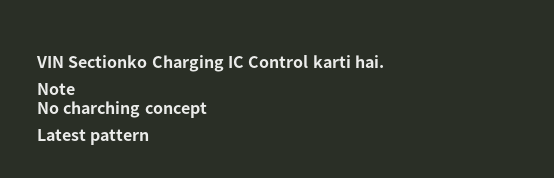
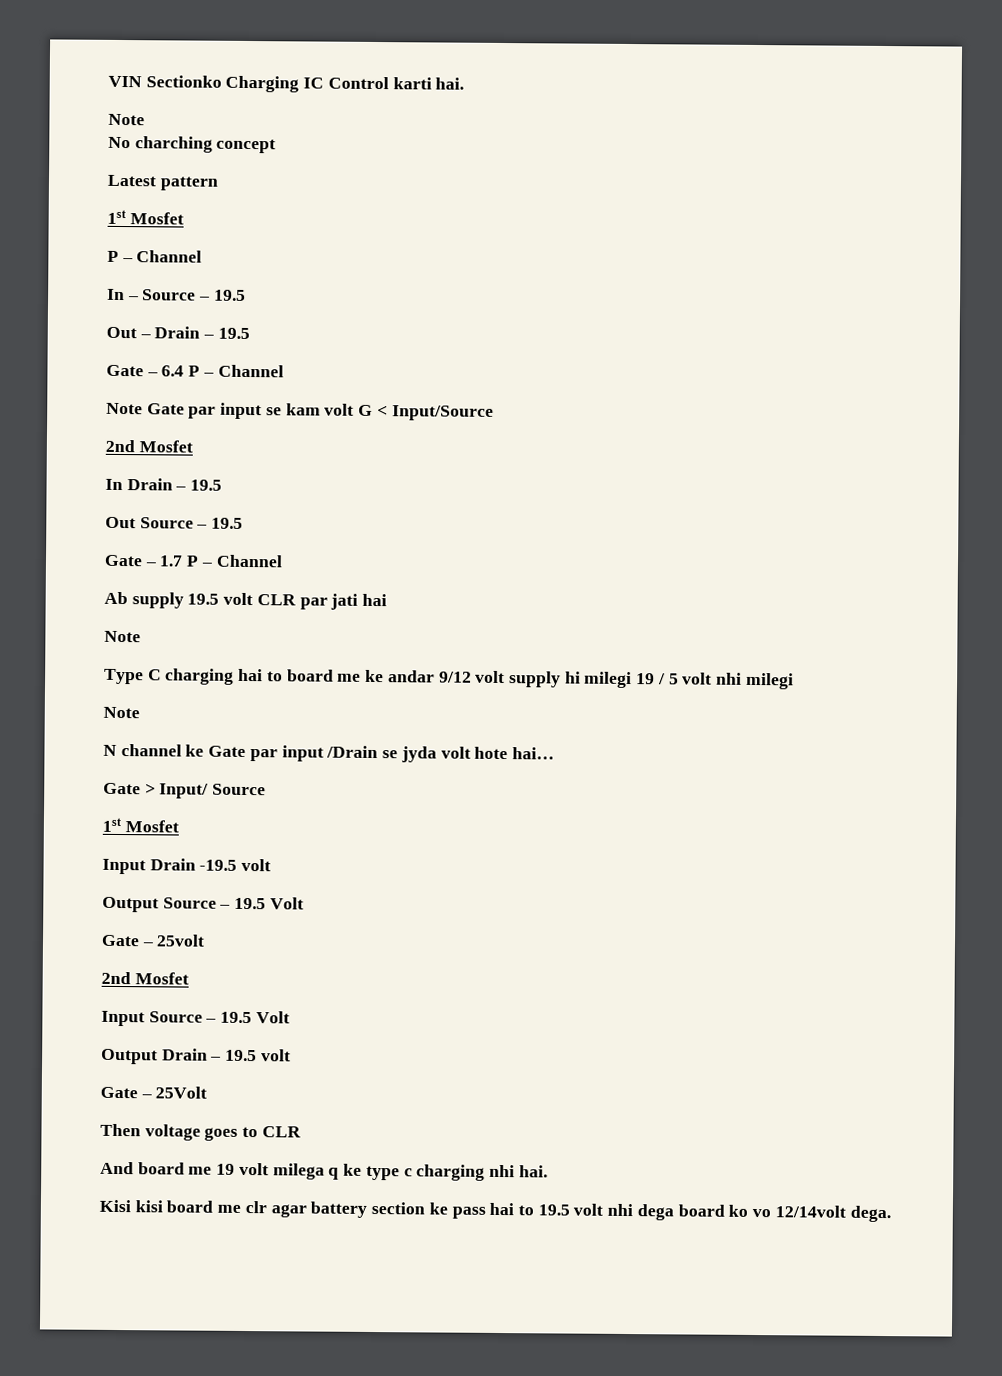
(150, 137) none -> [107,209,184,225] [107,250,203,263] [107,288,246,301] [106,326,250,340] [106,364,284,378] [106,402,494,421] [105,439,193,453] [105,478,223,491] [105,516,244,529] [104,554,283,568] [104,591,388,610] [104,630,141,643] [104,668,794,690] [103,706,140,719] [103,744,555,763] [103,782,267,799] [102,817,179,833] [102,858,272,875] [102,896,304,913] [101,934,206,947] [101,971,189,985] [101,1010,290,1027] [101,1048,291,1065] [100,1086,208,1099] [100,1123,301,1141] [100,1161,548,1181] [99,1199,891,1223] // 1st Mosfet // P – Channel // In – Source – 19.5 // Out – Drain – 19.5 // Gate – 6.4 P – Channel // Note Gate par input se kam volt G < Input/Source // 2nd Mosfet // In Drain – 19.5 // Out Source – 19.5 // Gate – 1.7 P – Channel // Ab supply 19.5 volt CLR par jati hai // Note // Type C charging hai to board me ke andar 9/12 volt supply hi milegi 19 / 5 volt nhi milegi // Note // N channel ke Gate par input /Drain se jyda volt hote hai… // Gate > Input/ Source // 1st Mosfet // Input Drain -19.5 volt // Output Source – 19.5 Volt // Gate – 25volt // 2nd Mosfet // Input Source – 19.5 Volt // Output Drain – 19.5 volt // Gate – 25Volt // Then voltage goes to CLR // And board me 19 volt milega q ke type c charging nhi hai. // Kisi kisi board me clr agar battery section ke pass hai to 19.5 volt nhi dega board ko vo 12/14volt dega.

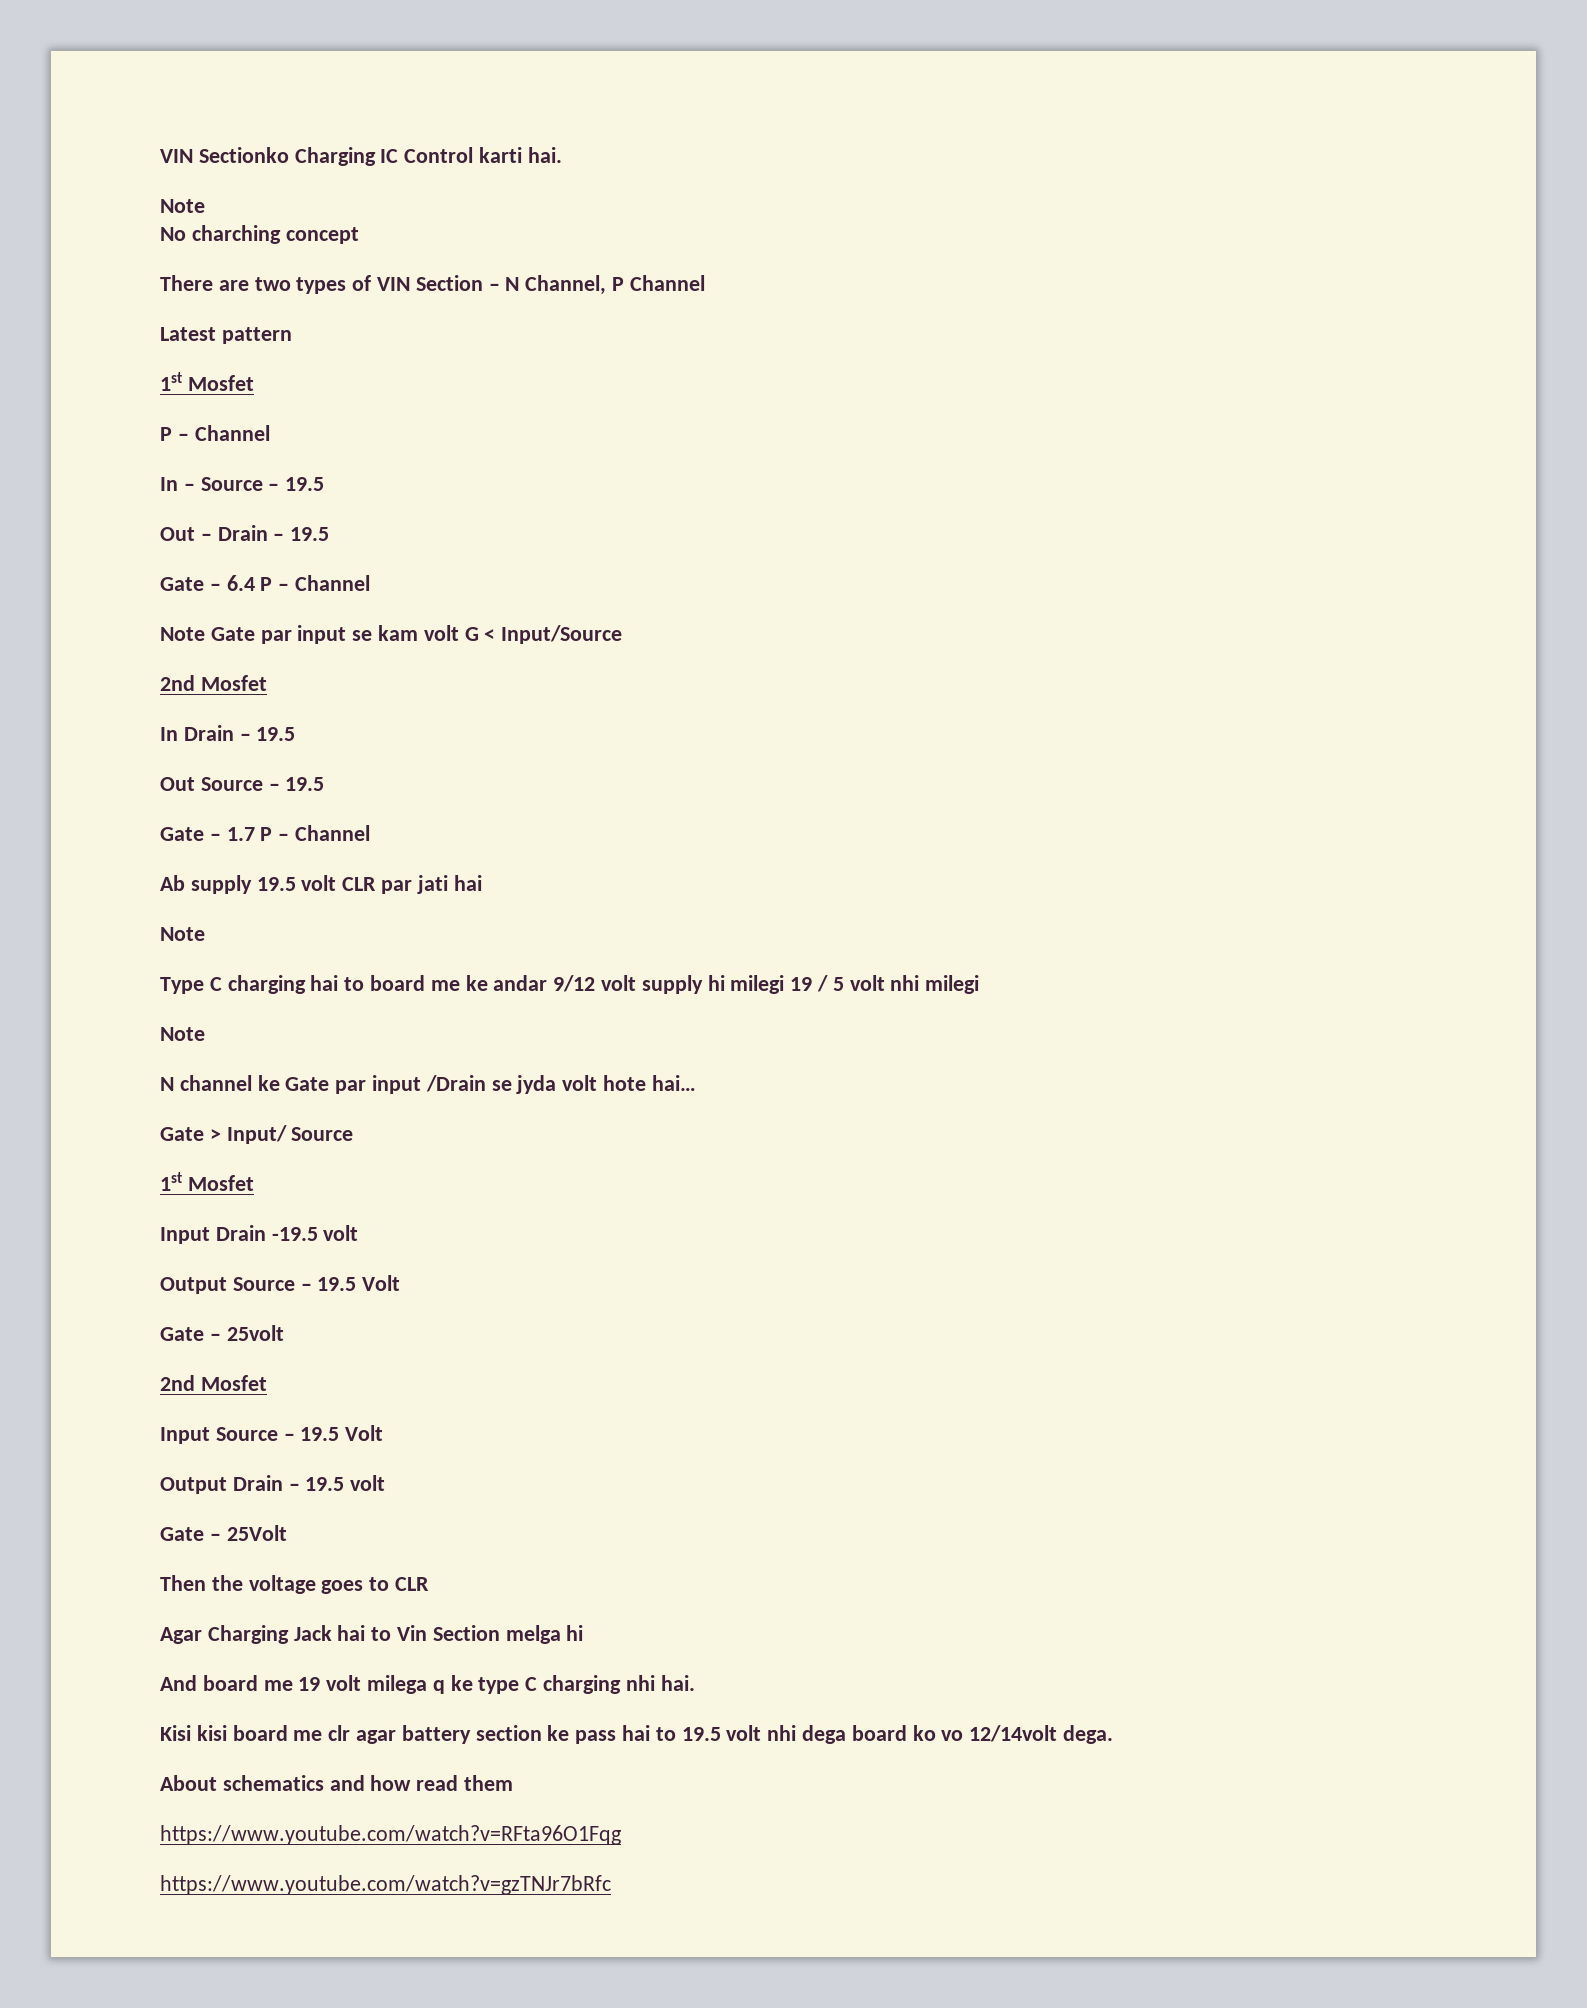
(277, 146) none -> [160,275,705,295] // There are two types of VIN Section – N Channel, P Channel
(141, 1130) none -> [211,1575,243,1591] the
(301, 1132) none -> [160,1625,584,1644] // Agar Charging Jack hai to Vin Section melga hi
[403,1168,413,1177] c -> [525,1677,538,1691] C
(891, 1214) none -> [160,1775,514,1791] [160,1825,621,1845] [160,1875,611,1895] // About schematics and how read them // https://www.youtube.com/watch?v=RFta96O1Fqg // https://www.youtube.com/watch?v=gzTNJr7bRfc

